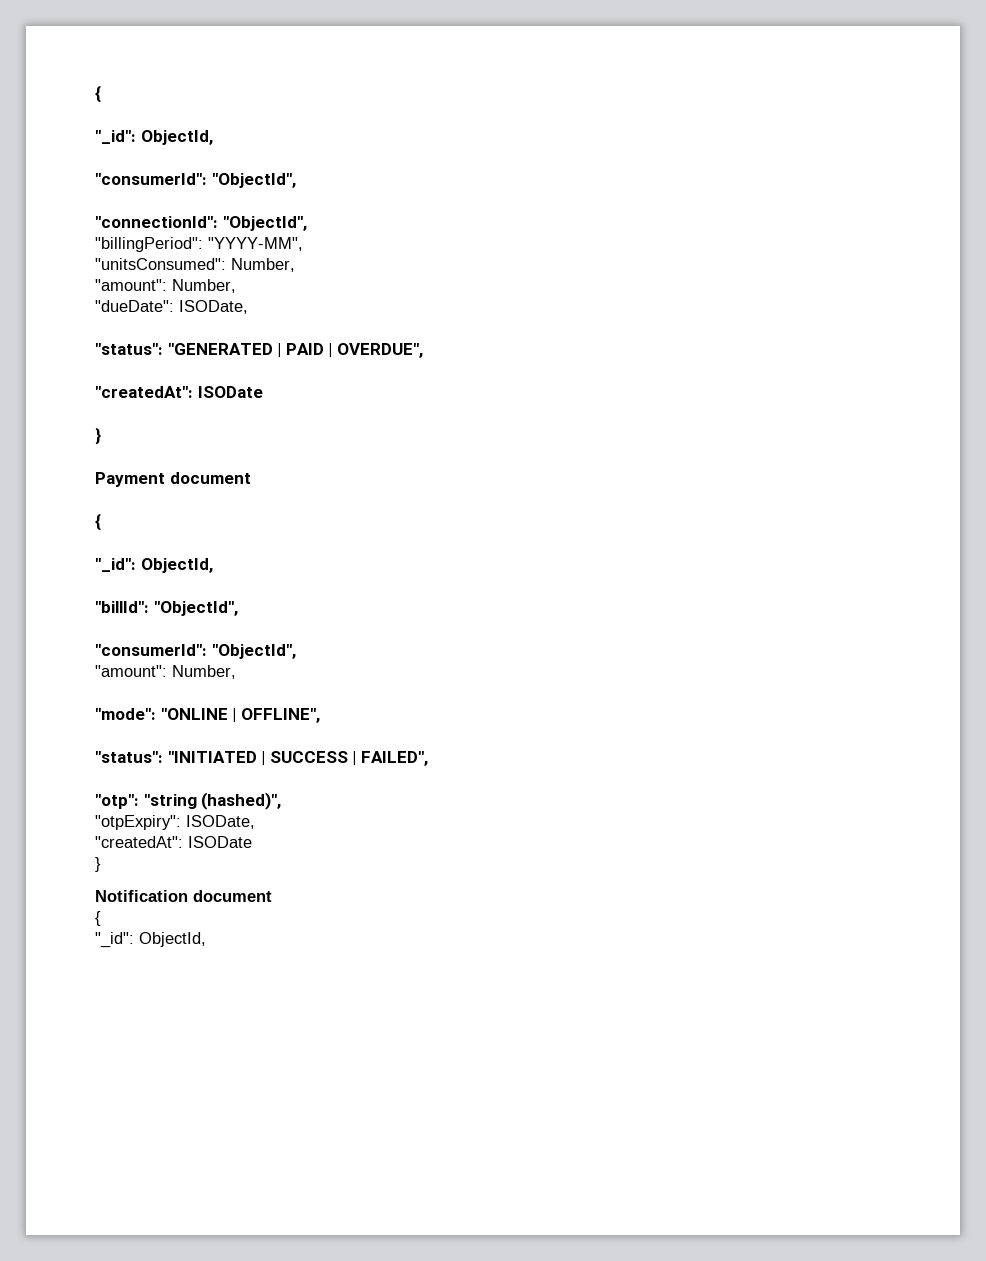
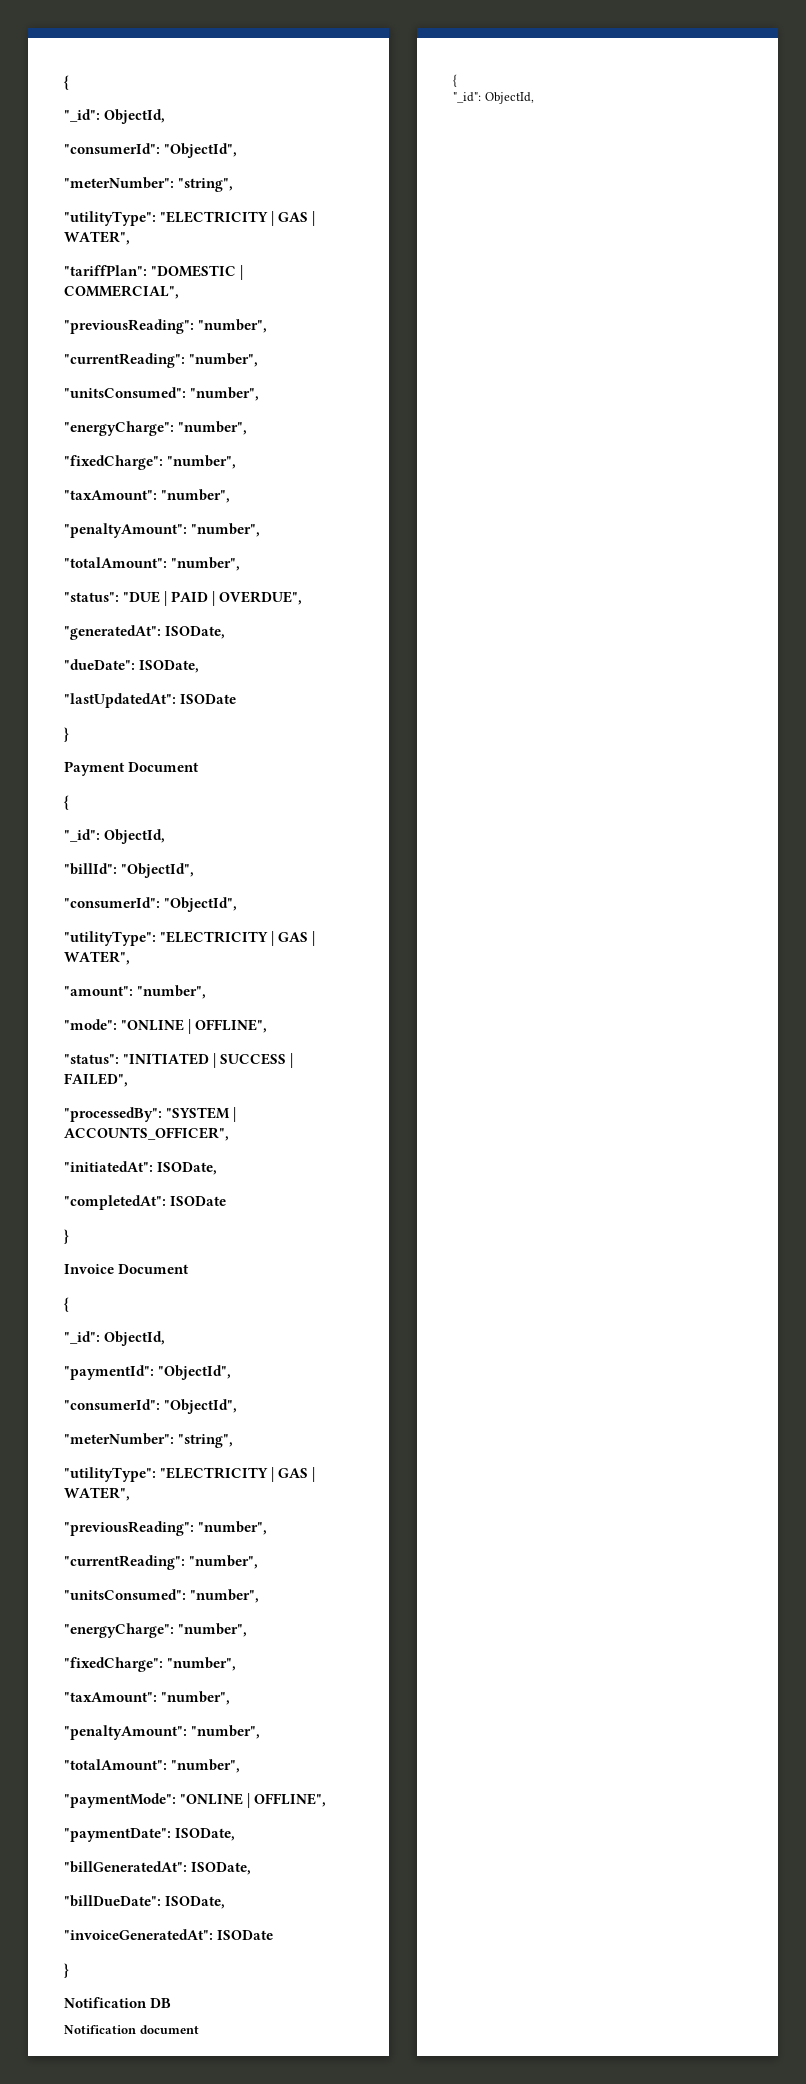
[95,216,307,231] [95,237,303,252] [95,258,295,272] [95,279,236,293] [95,300,248,314] [95,343,273,355] "connectionId": "ObjectId", // "billingPeriod": "YYYY-MM", // "unitsConsumed": Number, // "amount": Number, // "dueDate": ISODate, // "status": "GENERATED -> [64,177,234,192] [64,211,316,226] [64,231,130,245] [64,265,244,280] [64,285,179,299] [64,319,268,334] [64,353,259,368] [64,387,260,401] [64,421,248,436] [64,455,237,470] [64,489,231,503] [64,523,261,538] [64,557,241,571] [64,591,161,603] "meterNumber": "string", // "utilityType": "ELECTRICITY | GAS | WATER", // "tariffPlan": "DOMESTIC | COMMERCIAL", // "previousReading": "number", // "currentReading": "number", // "unitsConsumed": "number", // "energyCharge": "number", // "fixedCharge": "number", // "taxAmount": "number", // "penaltyAmount": "number", // "totalAmount": "number", // "status": "DUE
[95,386,193,398] "createdAt": -> [64,625,226,640] [64,659,200,673] [64,693,176,708] "generatedAt": ISODate, // "dueDate": ISODate, // "lastUpdatedAt":
[169,472,251,484] document -> [128,762,200,772] Document
[95,665,236,679] // "amount": Number, -> [64,931,316,946] [64,951,130,965] [64,985,207,999] // "utilityType": "ELECTRICITY | GAS | WATER", // "amount": "number",
[95,792,282,810] [95,815,255,830] [95,836,252,848] [95,857,101,872] "otp": "string (hashed)", // "otpExpiry": ISODate, // "createdAt": ISODate // } -> [64,1107,237,1122] [64,1127,229,1141] [64,1161,218,1175] [64,1195,227,1210] [64,1229,69,1244] [64,1264,190,1274] [64,1297,69,1312] [64,1331,166,1346] [64,1365,232,1380] [64,1399,238,1414] [64,1433,234,1448] [64,1467,316,1482] [64,1487,130,1501] [64,1521,268,1536] [64,1555,259,1570] [64,1589,260,1603] [64,1623,248,1638] [64,1657,237,1672] [64,1691,231,1705] [64,1725,261,1740] [64,1759,241,1773] [64,1793,327,1808] [64,1828,236,1842] [64,1861,252,1875] [64,1895,226,1909] [64,1929,274,1940] [64,1963,69,1978] [64,1997,172,2008] "processedBy": "SYSTEM | ACCOUNTS_OFFICER", // "initiatedAt": ISODate, // "completedAt": ISODate // } // Invoice Document // { // "_id": ObjectId, // "paymentId": "ObjectId", // "consumerId": "ObjectId", // "meterNumber": "string", // "utilityType": "ELECTRICITY | GAS | WATER", // "previousReading": "number", // "currentReading": "number", // "unitsConsumed": "number", // "energyCharge": "number", // "fixedCharge": "number", // "taxAmount": "number", // "penaltyAmount": "number", // "totalAmount": "number", // "paymentMode": "ONLINE | OFFLINE", // "paymentDate": ISODate, // "billGeneratedAt": ISODate, // "billDueDate": ISODate, // "invoiceGeneratedAt": ISODate // } // Notification DB

